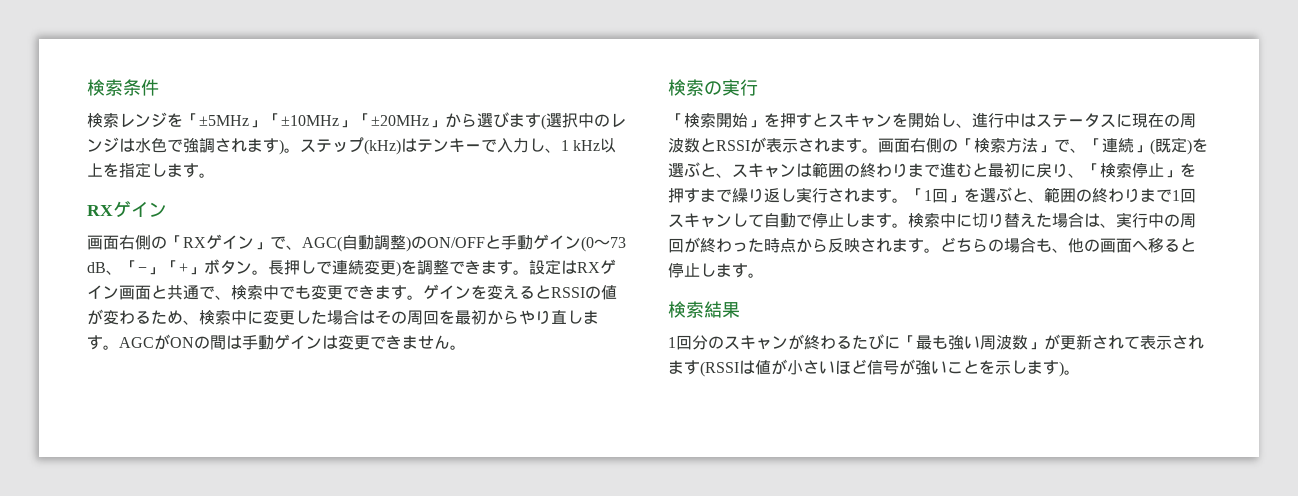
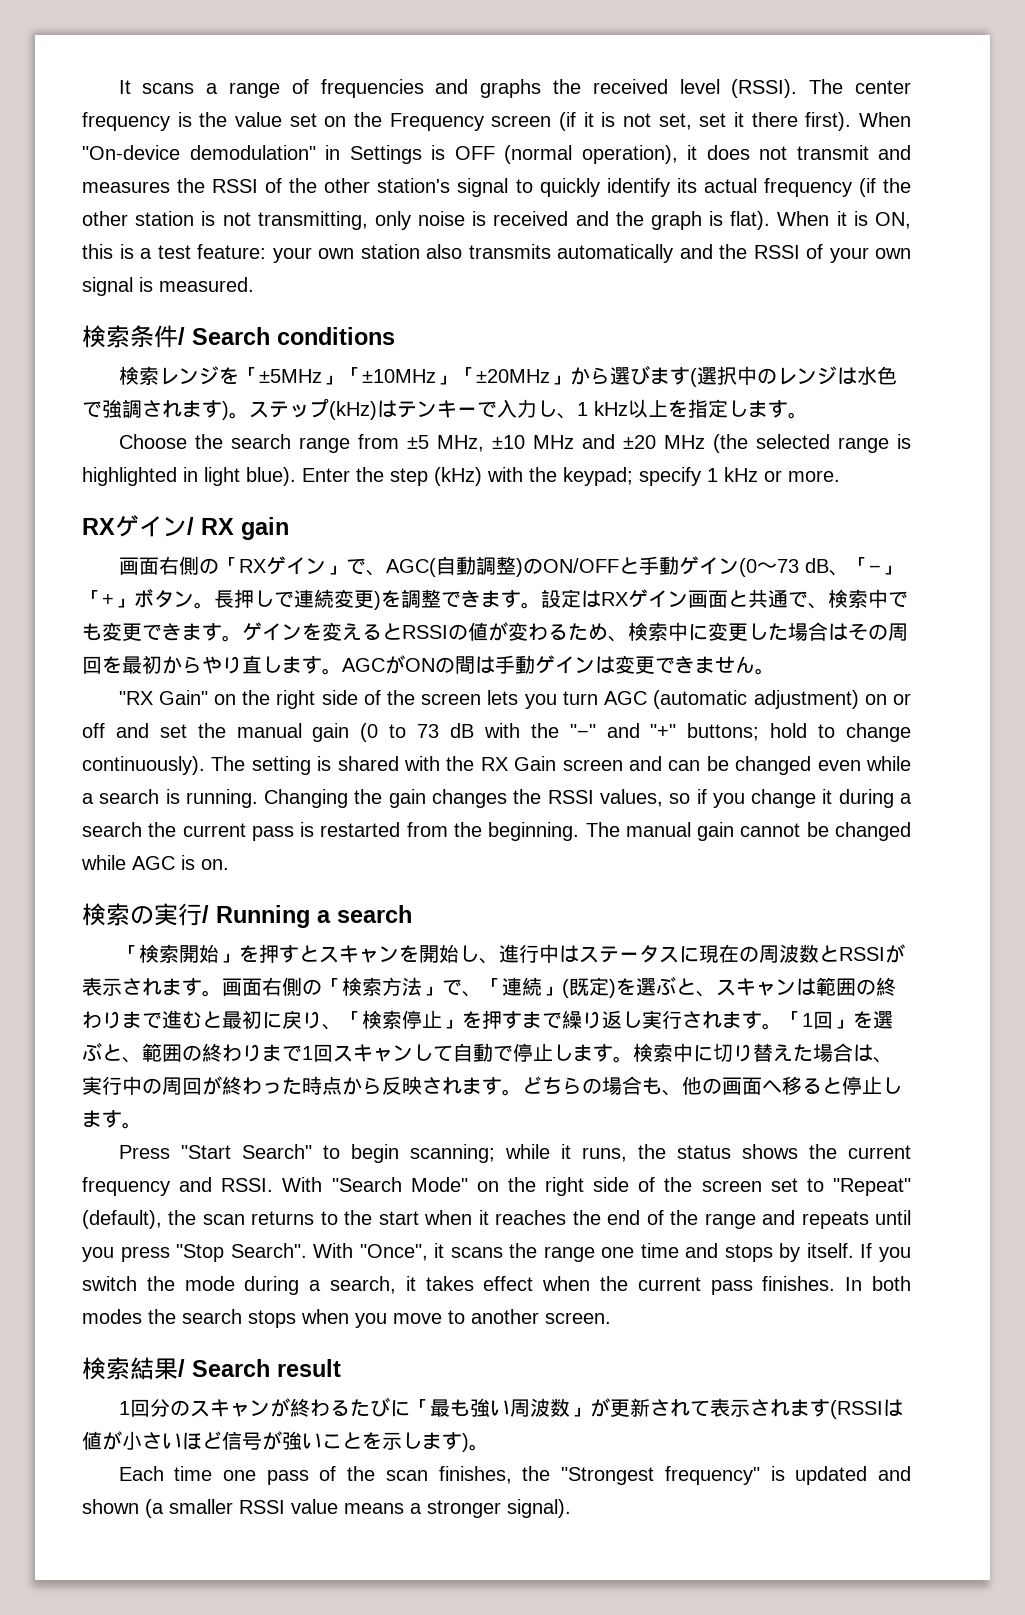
(87, 87) none -> [118,79,911,98] [82,112,911,131] [82,145,911,164] [82,178,912,197] [82,211,911,230] [82,244,911,263] [82,277,254,296] It scans a range of frequencies and graphs the received level (RSSI). The center frequency is the value set on the Frequency screen (if it is not set, set it there first). When "On-device demodulation" in Settings is OFF (normal operation), it does not transmit and measures the RSSI of the other station's signal to quickly identify its actual frequency (if the other station is not transmitting, only noise is received and the graph is flat). When it is ON, this is a test feature: your own station also transmits automatically and the RSSI of your own signal is measured. //
(159, 87) none -> [178,327,395,345] / Search conditions
[87,201,167,218] // RXゲイン -> [118,434,911,453] [82,467,840,486] [82,515,289,540] // Choose the search range from ±5 MHz, ±10 MHz and ±20 MHz (the selected range is highlighted in light blue). Enter the step (kHz) with the keypad; specify 1 kHz or more. // RXゲイン/ RX gain
(466, 347) none -> [118,690,911,709] [82,723,912,742] [82,756,911,775] [82,789,912,808] [82,822,912,841] [81,855,229,870] // "RX Gain" on the right side of the screen lets you turn AGC (automatic adjustment) on or off and set the manual gain (0 to 73 dB with the "−" and "+" buttons; hold to change continuously). The setting is shared with the RX Gain screen and can be changed even while a search is running. Changing the gain changes the RSSI values, so if you change it during a search the current pass is restarted from the beginning. The manual gain cannot be changed while AGC is on.
(758, 87) none -> [202,905,412,928] / Running a search
(764, 275) none -> [118,1144,912,1163] [82,1177,911,1196] [82,1210,912,1229] [82,1243,911,1262] [82,1276,911,1295] [82,1309,611,1328] // Press "Start Search" to begin scanning; while it runs, the status shows the current frequency and RSSI. With "Search Mode" on the right side of the screen set to "Repeat" (default), the scan returns to the start when it reaches the end of the range and repeats until you press "Stop Search". With "Once", it scans the range one time and stops by itself. If you switch the mode during a search, it takes effect when the current pass finishes. In both modes the search stops when you move to another screen.
(740, 310) none -> [178,1359,341,1377] / Search result
(1080, 372) none -> [118,1466,911,1485] [82,1499,571,1518] // Each time one pass of the scan finishes, the "Strongest frequency" is updated and shown (a smaller RSSI value means a stronger signal).

